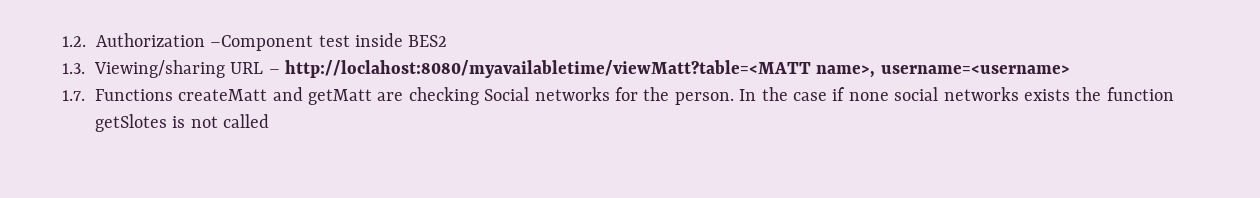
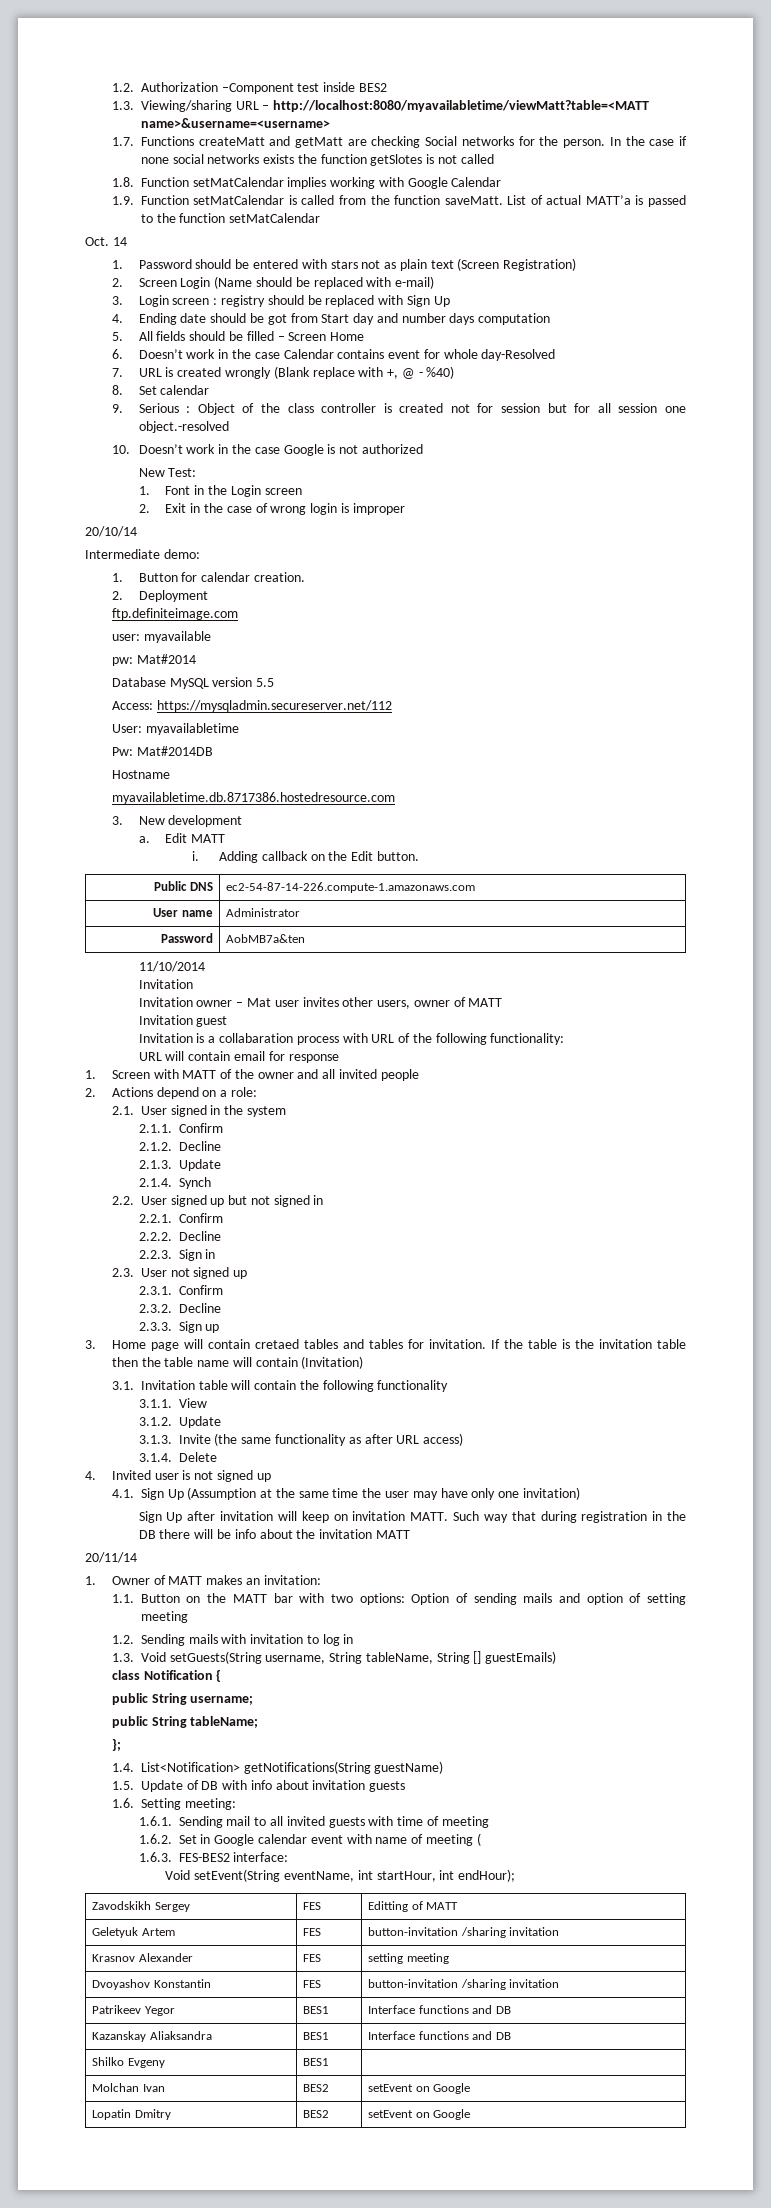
[284,60,1070,78] http://loclahost:8080/myavailabletime/viewMatt?table=<MATT name>, username=<username> -> [273,100,650,112] [140,118,330,128] http://localhost:8080/myavailabletime/viewMatt?table=<MATT name>&username=<username>
(269, 121) none -> [111,177,502,189] [111,195,686,207] [140,213,321,223] [85,237,127,246] [111,258,577,271] [111,276,435,289] [111,295,450,307] [111,313,551,325] [111,331,365,341] [111,349,556,361] [111,366,455,379] [111,385,210,395] [111,403,686,415] [138,421,229,433] [111,444,423,456] [138,468,197,477] [138,485,302,497] [138,503,405,515] [85,526,137,537] [85,549,200,559] [111,572,305,582] [111,590,208,602] [111,608,238,620] [111,631,211,643] [111,654,196,666] [111,677,275,689] [111,700,392,712] [111,723,239,735] [111,746,213,756] [111,770,170,779] [111,792,395,804] [111,815,243,827] [138,833,226,843] [192,851,419,863] [154,881,213,891] [226,882,476,893] [153,908,213,917] [226,908,301,917] [160,933,213,943] [226,934,306,943] [138,961,205,972] [138,979,193,989] [138,997,503,1009] [138,1015,228,1027] [138,1033,565,1045] [138,1051,339,1063] [85,1069,419,1081] [85,1087,257,1099] [111,1105,286,1117] [138,1123,223,1133] [138,1141,221,1151] [138,1159,221,1171] [138,1177,211,1189] [111,1195,324,1207] [138,1213,223,1223] [138,1231,221,1241] [138,1249,216,1261] [111,1267,248,1279] [138,1285,223,1295] [138,1303,221,1313] [138,1321,220,1333] [85,1339,687,1351] [111,1356,364,1369] [111,1380,449,1392] [138,1398,207,1408] [138,1416,221,1428] [138,1433,464,1446] [138,1452,217,1462] [85,1470,271,1482] [111,1487,580,1500] [138,1511,686,1523] [138,1529,410,1539] [85,1552,137,1563] [85,1575,321,1585] [111,1593,686,1605] [140,1611,188,1623] [111,1634,354,1646] [111,1651,557,1664] [111,1669,222,1682] [111,1693,254,1705] [111,1716,259,1728] [111,1738,121,1751] [111,1761,444,1774] [111,1780,406,1792] [111,1798,236,1810] [138,1816,489,1828] [138,1833,481,1846] [138,1852,289,1862] [165,1869,516,1882] [92,1901,190,1912] [303,1902,322,1910] [368,1901,459,1912] [92,1927,175,1938] [303,1928,322,1936] [368,1927,560,1938] [92,1953,193,1962] [303,1954,322,1962] [368,1953,449,1964] [92,1979,211,1990] [303,1980,322,1988] [368,1979,560,1990] [92,2005,175,2016] [303,2006,330,2014] [368,2005,511,2014] [92,2031,212,2042] [303,2032,330,2040] [368,2031,511,2040] [92,2057,165,2068] [303,2058,330,2066] [92,2083,165,2092] [303,2084,330,2092] [368,2083,471,2094] [92,2109,171,2120] [303,2110,330,2118] [368,2109,471,2120] // 1.8. Function setMatCalendar implies working with Google Calendar // 1.9. Function setMatCalendar is called from the function saveMatt. List of actual MATT’a is passed to the function setMatCalendar // Oct. 14 // 1. Password should be entered with stars not as plain text (Screen Registration) // 2. Screen Login (Name should be replaced with e-mail) // 3. Login screen : registry should be replaced with Sign Up // 4. Ending date should be got from Start day and number days computation // 5. All fields should be filled – Screen Home // 6. Doesn’t work in the case Calendar contains event for whole day-Resolved // 7. URL is created wrongly (Blank replace with +, @ - %40) // 8. Set calendar // 9. Serious : Object of the class controller is created not for session but for all session one object.-resolved // 10. Doesn’t work in the case Google is not authorized // New Test: // 1. Font in the Login screen // 2. Exit in the case of wrong login is improper // 20/10/14 // Intermediate demo: // 1. Button for calendar creation. // 2. Deployment // ftp.definiteimage.com // user: myavailable // pw: Mat#2014 // Database MySQL version 5.5 // Access: https://mysqladmin.secureserver.net/112 // User: myavailabletime // Pw: Mat#2014DB // Hostname // myavailabletime.db.8717386.hostedresource.com // 3. New development // a. Edit MATT // i. Adding callback on the Edit button. // Public DNS | ec2-54-87-14-226.compute-1.amazonaws.com // User name | Administrator // Password | AobMB7a&ten // 11/10/2014 // Invitation // Invitation owner – Mat user invites other users, owner of MATT // Invitation guest // Invitation is a collabaration process with URL of the following functionality: // URL will contain email for response // 1. Screen with MATT of the owner and all invited people // 2. Actions depend on a role: // 2.1. User signed in the system // 2.1.1. Confirm // 2.1.2. Decline // 2.1.3. Update // 2.1.4. Synch // 2.2. User signed up but not signed in // 2.2.1. Confirm // 2.2.2. Decline // 2.2.3. Sign in // 2.3. User not signed up // 2.3.1. Confirm // 2.3.2. Decline // 2.3.3. Sign up // 3. Home page will contain cretaed tables and tables for invitation. If the table is the invitation table then the table name will contain (Invitation) // 3.1. Invitation table will contain the following functionality // 3.1.1. View // 3.1.2. Update // 3.1.3. Invite (the same functionality as after URL access) // 3.1.4. Delete // 4. Invited user is not signed up // 4.1. Sign Up (Assumption at the same time the user may have only one invitation) // Sign Up after invitation will keep on invitation MATT. Such way that during registration in the DB there will be info about the invitation MATT // 20/11/14 // 1. Owner of MATT makes an invitation: // 1.1. Button on the MATT bar with two options: Option of sending mails and option of setting meeting // 1.2. Sending mails with invitation to log in // 1.3. Void setGuests(String username, String tableName, String [] guestEmails) // class Notification { // public String username; // public String tableName; // }; // 1.4. List<Notification> getNotifications(String guestName) // 1.5. Update of DB with info about invitation guests // 1.6. Setting meeting: // 1.6.1. Sending mail to all invited guests with time of meeting // 1.6.2. Set in Google calendar event with name of meeting ( // 1.6.3. FES-BES2 interface: // Void setEvent(String eventName, int startHour, int endHour); // Zavodskikh Sergey | FES | Editting of MATT // Geletyuk Artem | FES | button-invitation /sharing invitation // Krasnov Alexander | FES | setting meeting // Dvoyashov Konstantin | FES | button-invitation /sharing invitation // Patrikeev Yegor | BES1 | Interface functions and DB // Kazanskay Aliaksandra | BES1 | Interface functions and DB // Shilko Evgeny | BES1 | // Molchan Ivan | BES2 | setEvent on Google // Lopatin Dmitry | BES2 | setEvent on Google

